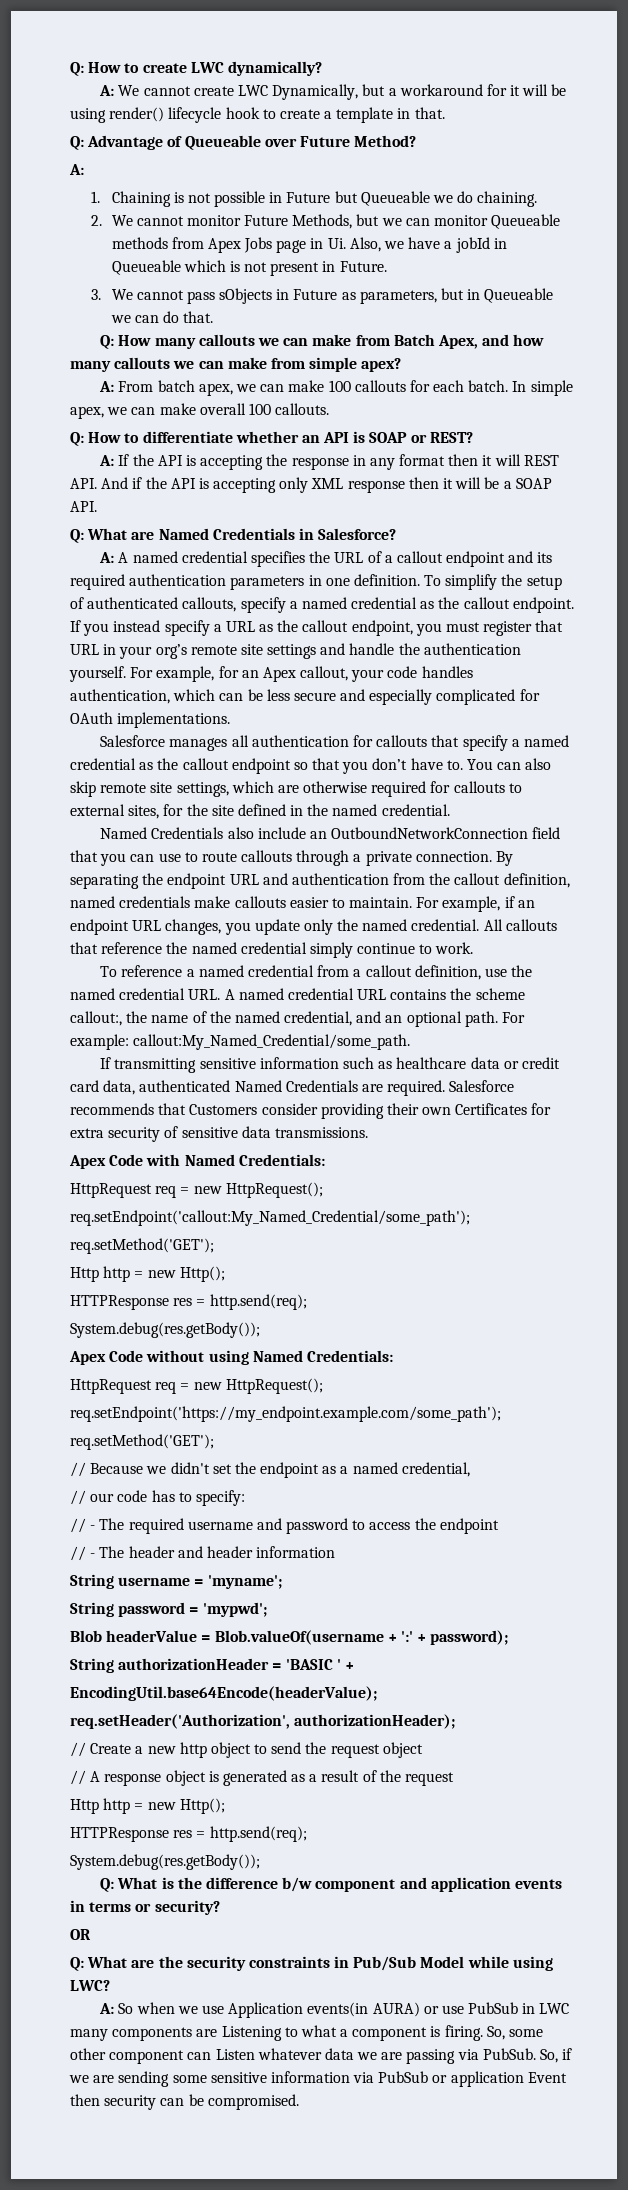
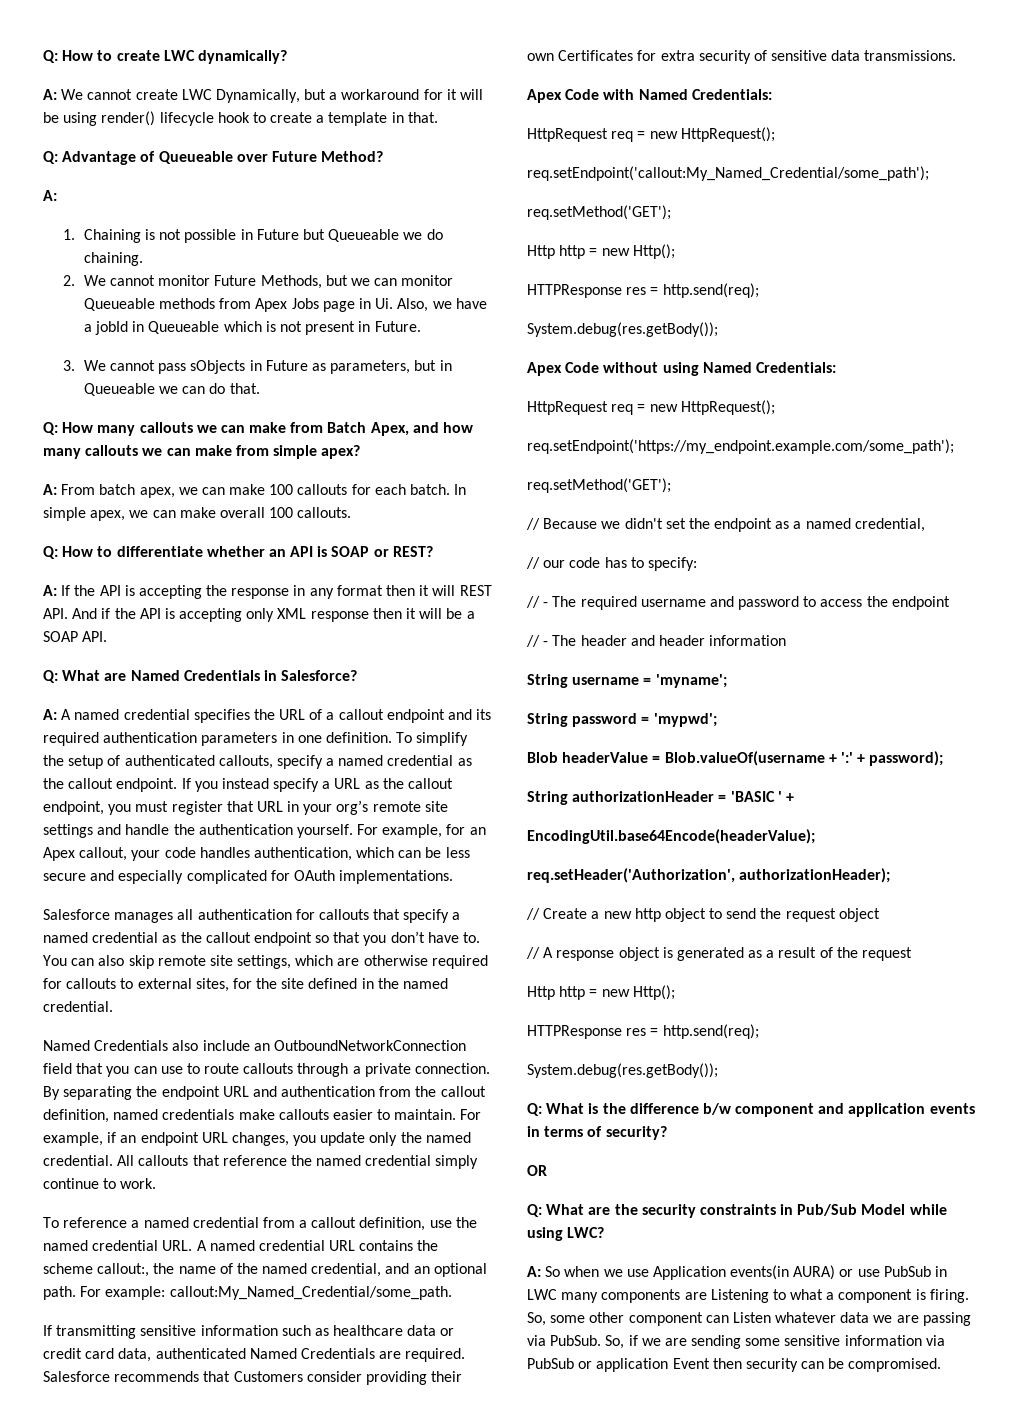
[135,1903,152,1912] or -> [587,1126,603,1137] of

